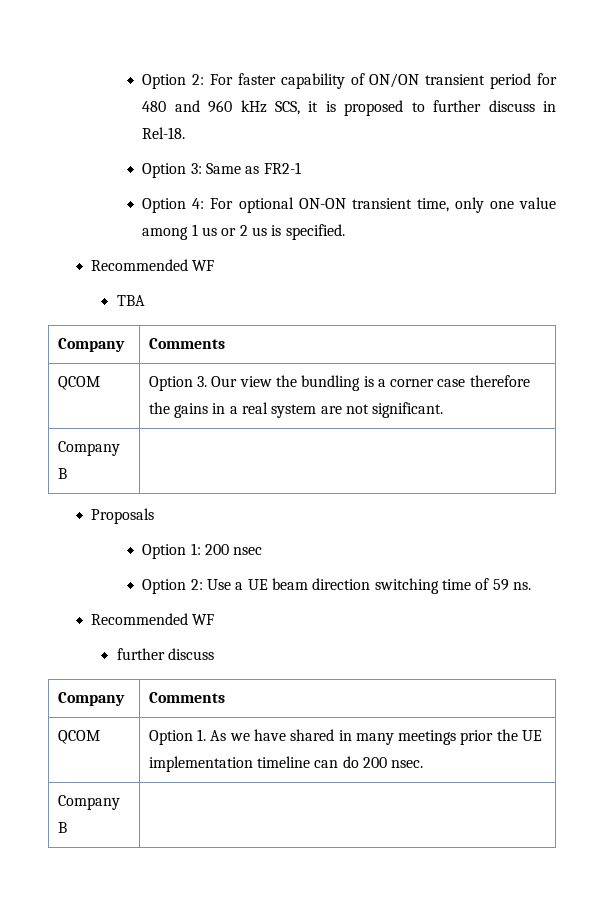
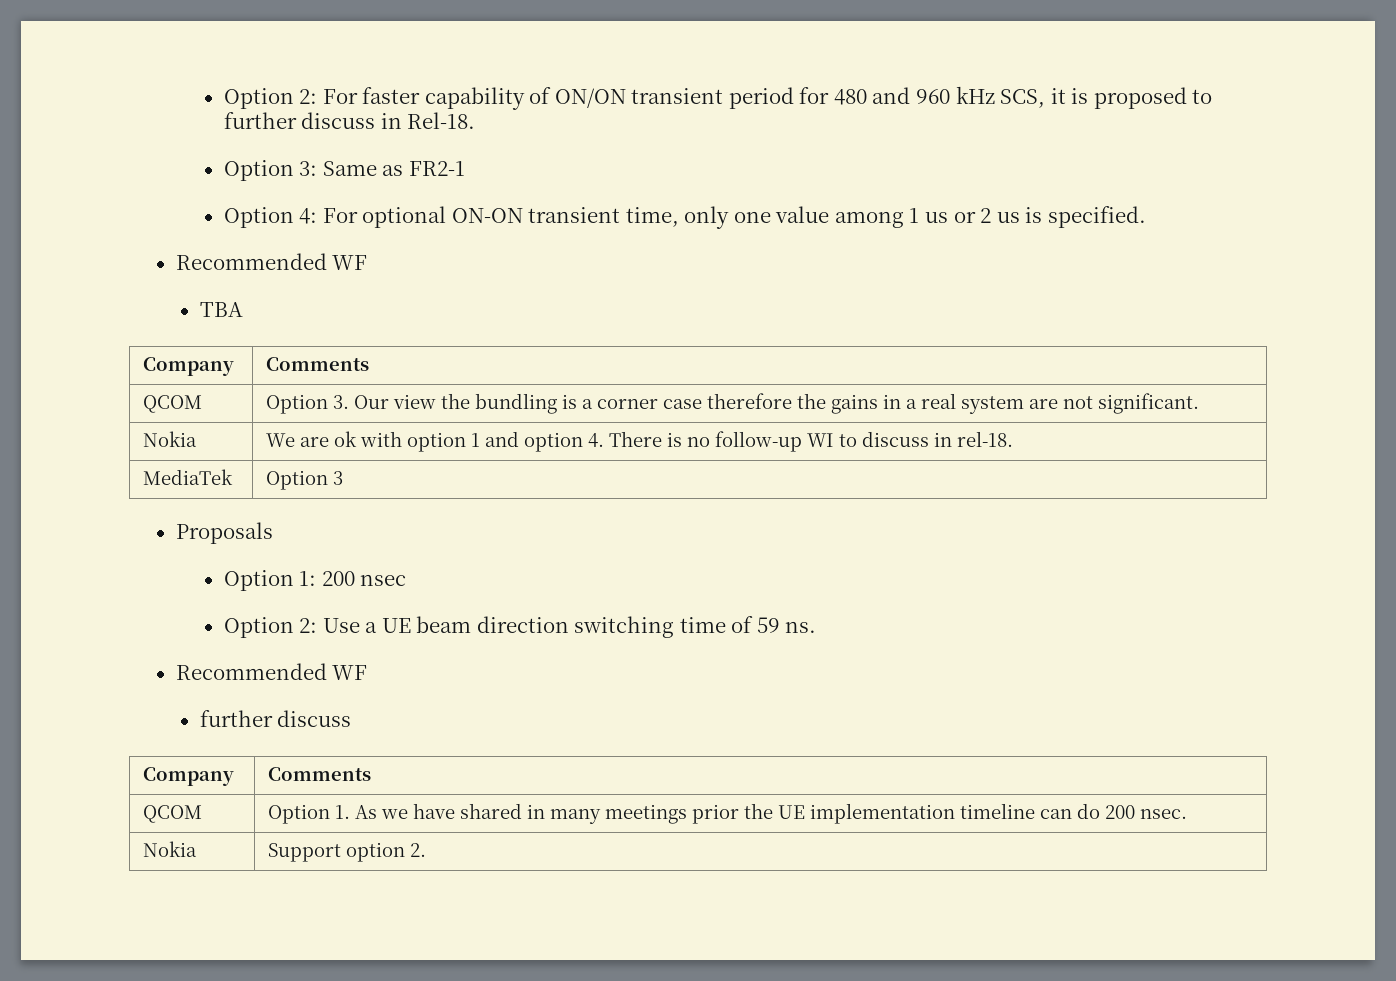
[57,441,120,456] [57,468,67,479] Company B | -> [143,431,198,447] [266,431,1014,452] [143,469,234,485] [266,470,344,490] Nokia | We are ok with option 1 and option 4. There is no follow-up WI to discuss in rel-18. // MediaTek | Option 3
[57,795,120,810] [57,822,67,833] Company B | -> [143,841,198,857] [268,842,427,862] Nokia | Support option 2.

